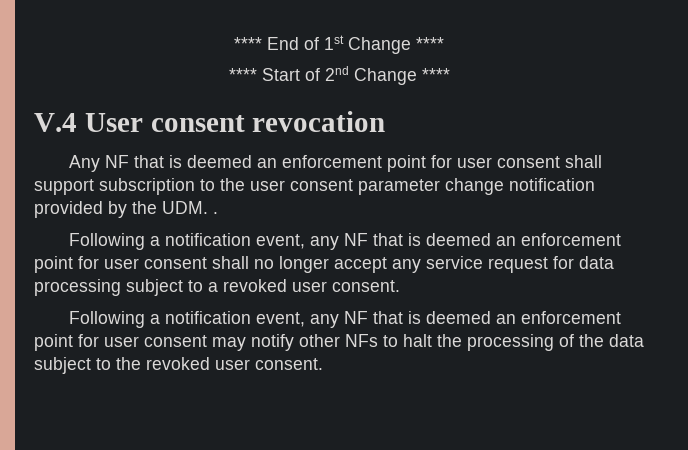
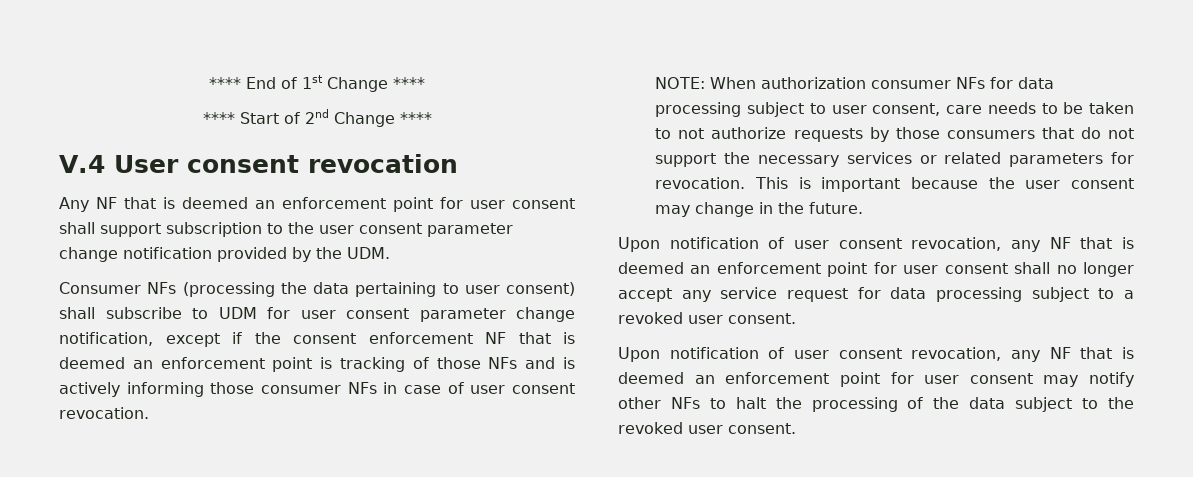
[213,212,218,214] [69,233,306,250] . // Following a notification event, -> [59,282,575,297] [59,307,575,322] [59,332,575,347] [59,357,575,372] [59,382,576,397] [59,407,149,419] [655,77,1055,89] [655,102,1135,117] [655,127,1134,142] [655,152,1134,167] [655,177,1134,192] [655,202,864,217] [618,237,1002,252] // Consumer NFs (processing the data pertaining to user consent) shall subscribe to UDM for user consent parameter change notification, except if the consent enforcement NF that is deemed an enforcement point is tracking of those NFs and is actively informing those consumer NFs in case of user consent revocation. // NOTE: When authorization consumer NFs for data processing subject to user consent, care needs to be taken to not authorize requests by those consumers that do not support the necessary services or related parameters for revocation. This is important because the user consent may change in the future. // Upon notification of user consent revocation,
[69,311,306,328] Following a notification event, -> [618,347,1002,362] Upon notification of user consent revocation,

